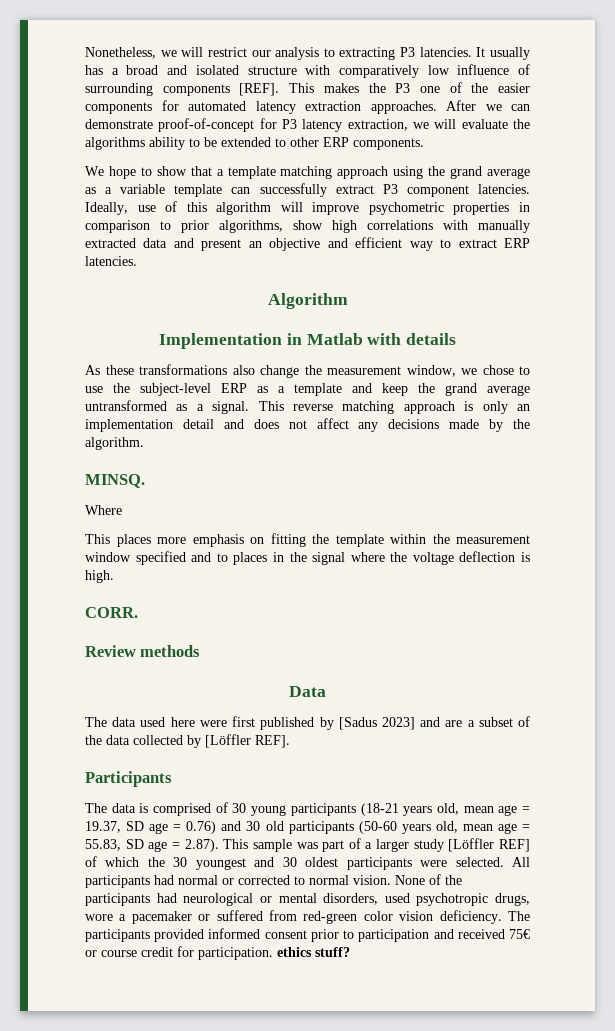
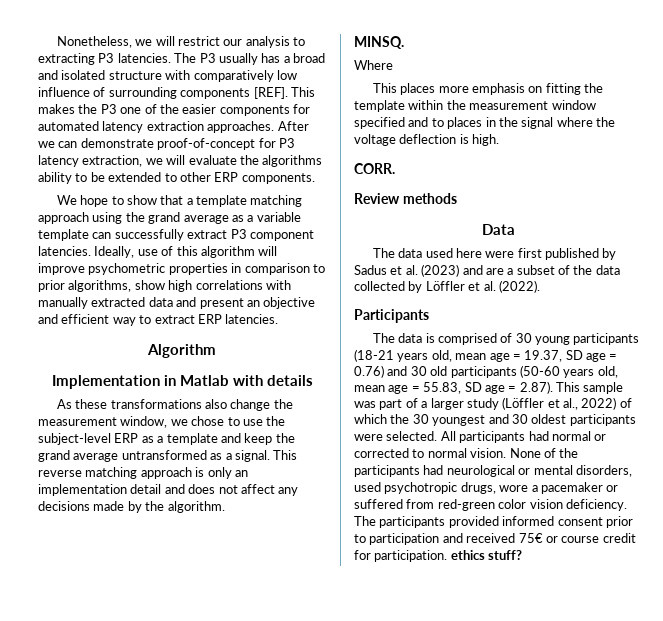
[476,47,486,57] It -> [174,53,216,63] The P3
[338,717,415,730] [Sadus 2023] -> [354,264,460,277] Sadus et al. (2023)
[205,734,290,748] [Löffler REF]. -> [425,280,540,293] Löffler et al. (2022).
[448,838,531,852] [Löffler REF] -> [502,397,617,410] (Löffler et al., 2022)

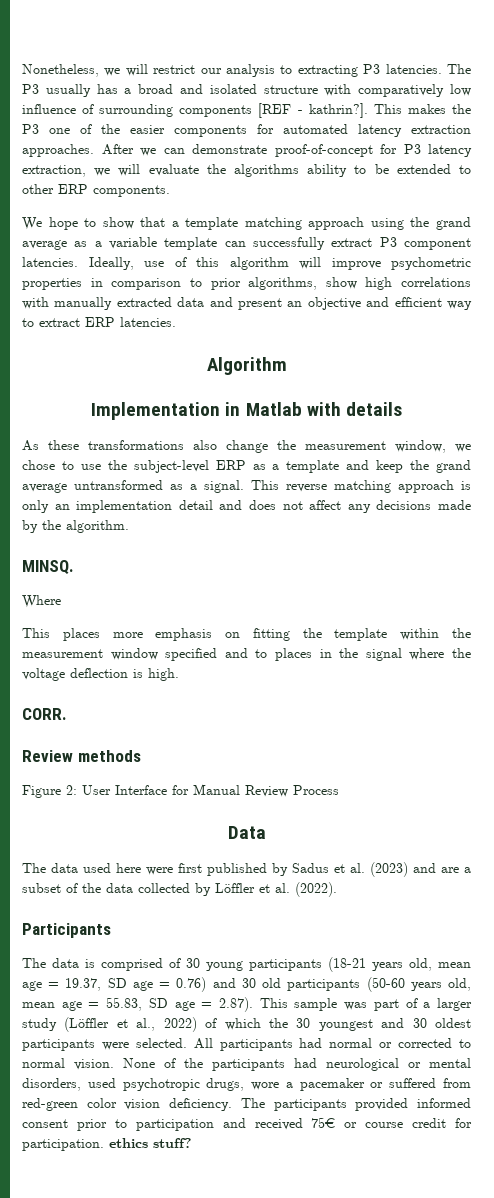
[253,87,288,99] [REF]. -> [258,103,368,118] [REF - kathrin?].
(457, 198) none -> [22,784,339,798] // Figure 2: User Interface for Manual Review Process

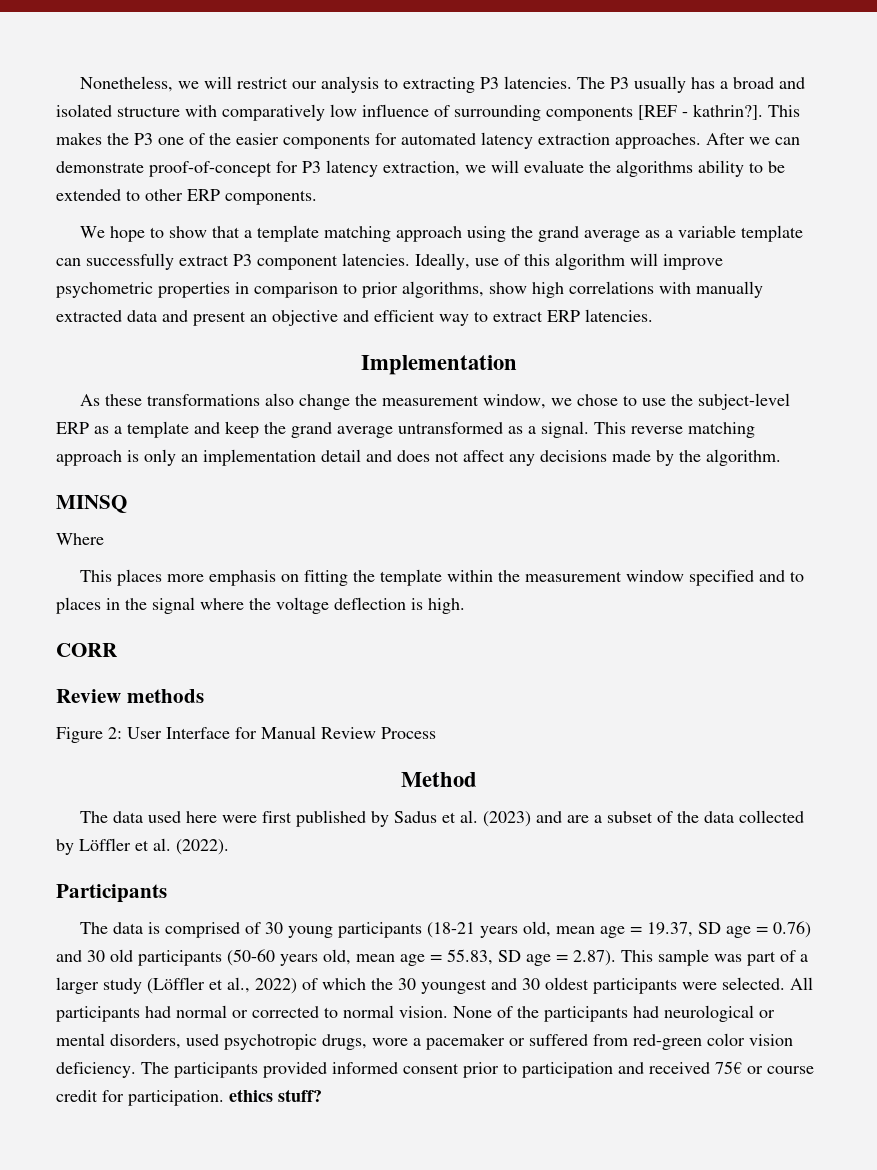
[206,357,287,375] // Algorithm -> (653, 315) none
[225,402,402,416] in Matlab with details -> (517, 365) none
[22,560,74,574] MINSQ. -> [56,495,127,513] MINSQ
[22,708,67,720] CORR. -> [56,643,118,657] CORR
[227,826,266,839] Data -> [400,772,477,787] Method

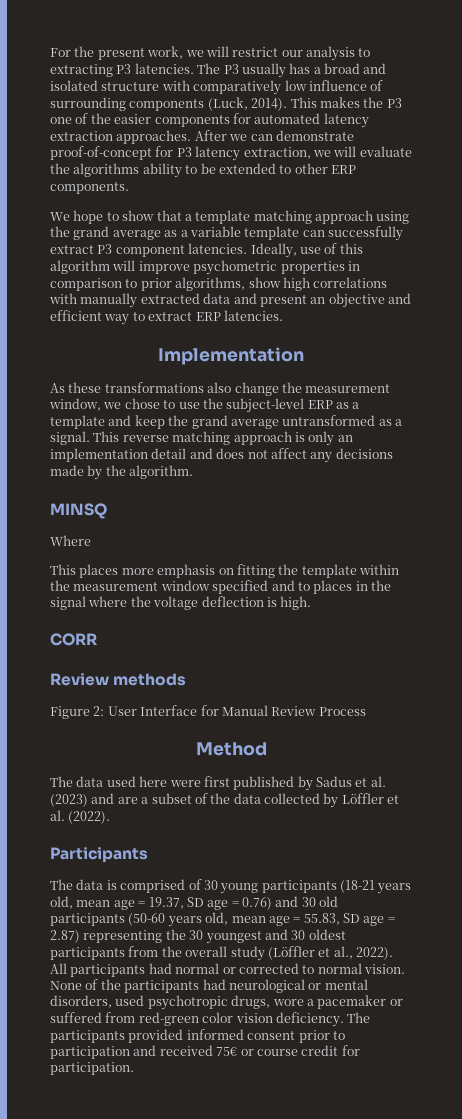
[80,76,174,92] Nonetheless, -> [50,46,184,60] For the present work,
[638,104,763,120] [REF - kathrin?]. -> [207,97,288,111] (Luck, 2014).
[573,949,808,966] [56,977,366,994] 2.87). This sample was part of a larger study (Löffler et al., 2022) of which -> [50,930,163,943] 2.87) representing
[682,977,785,990] were selected. -> [128,946,393,961] from the overall study (Löffler et al., 2022).
[229,1089,322,1102] ethics stuff? -> (134, 1068) none

